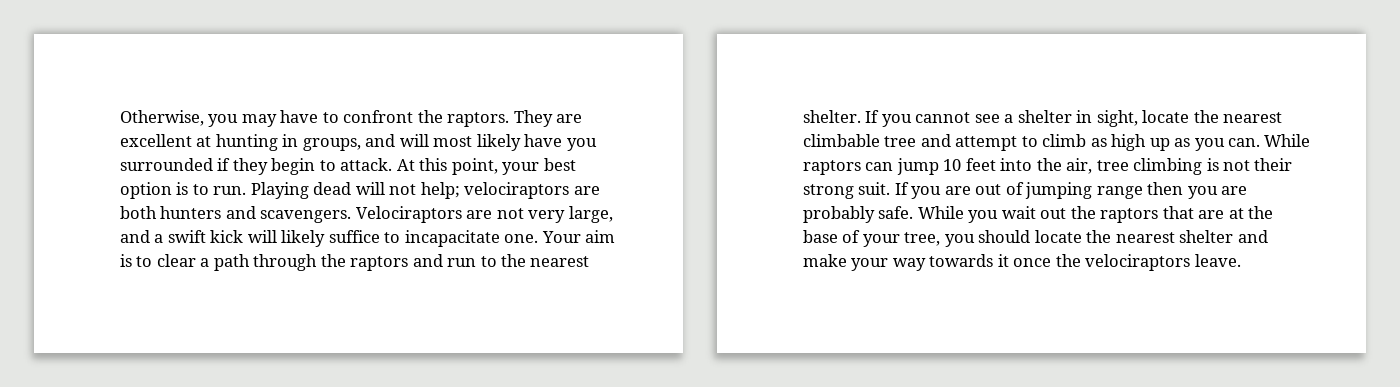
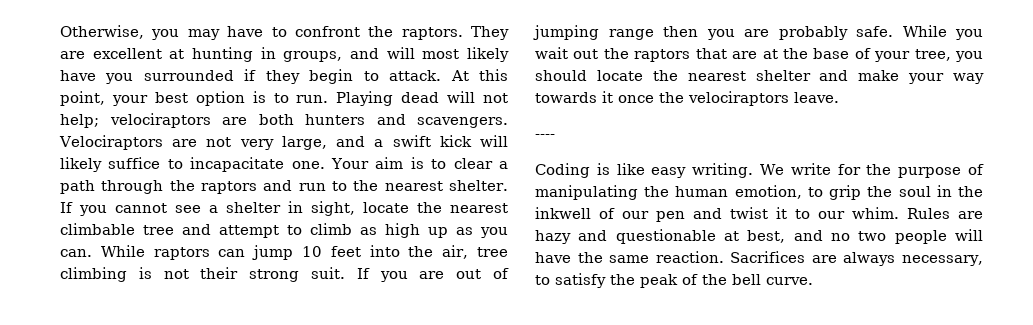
(1241, 260) none -> [535,134,555,139] [535,163,984,178] [535,185,983,200] [535,207,983,222] [535,229,983,244] [535,251,984,266] [535,273,813,288] // ---- // Coding is like easy writing. We write for the purpose of manipulating the human emotion, to grip the soul in the inkwell of our pen and twist it to our whim. Rules are hazy and questionable at best, and no two people will have the same reaction. Sacrifices are always necessary, to satisfy the peak of the bell curve.

